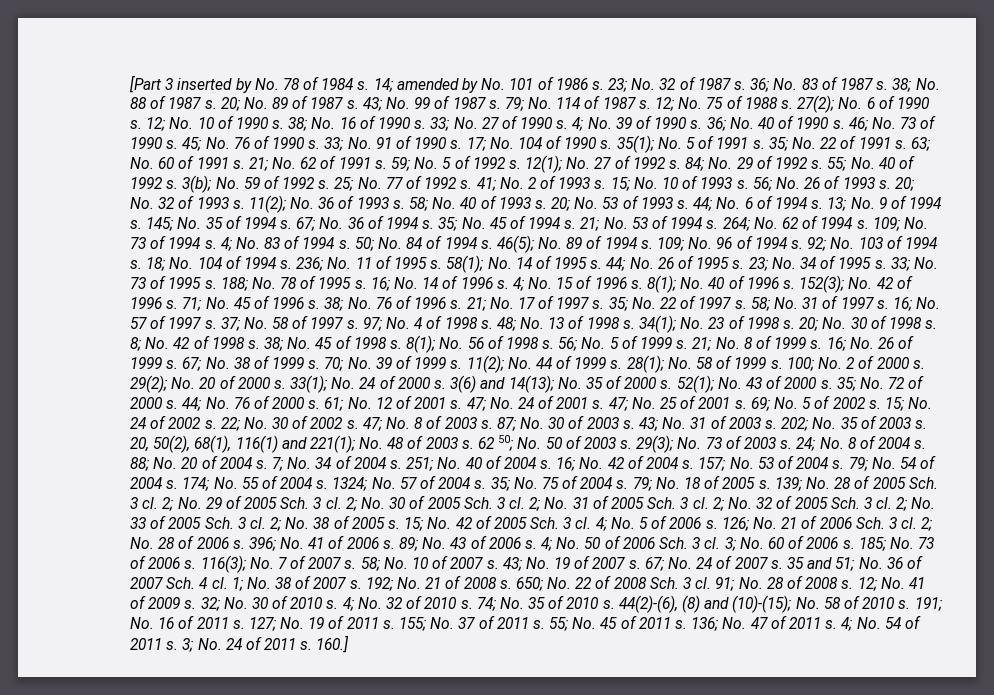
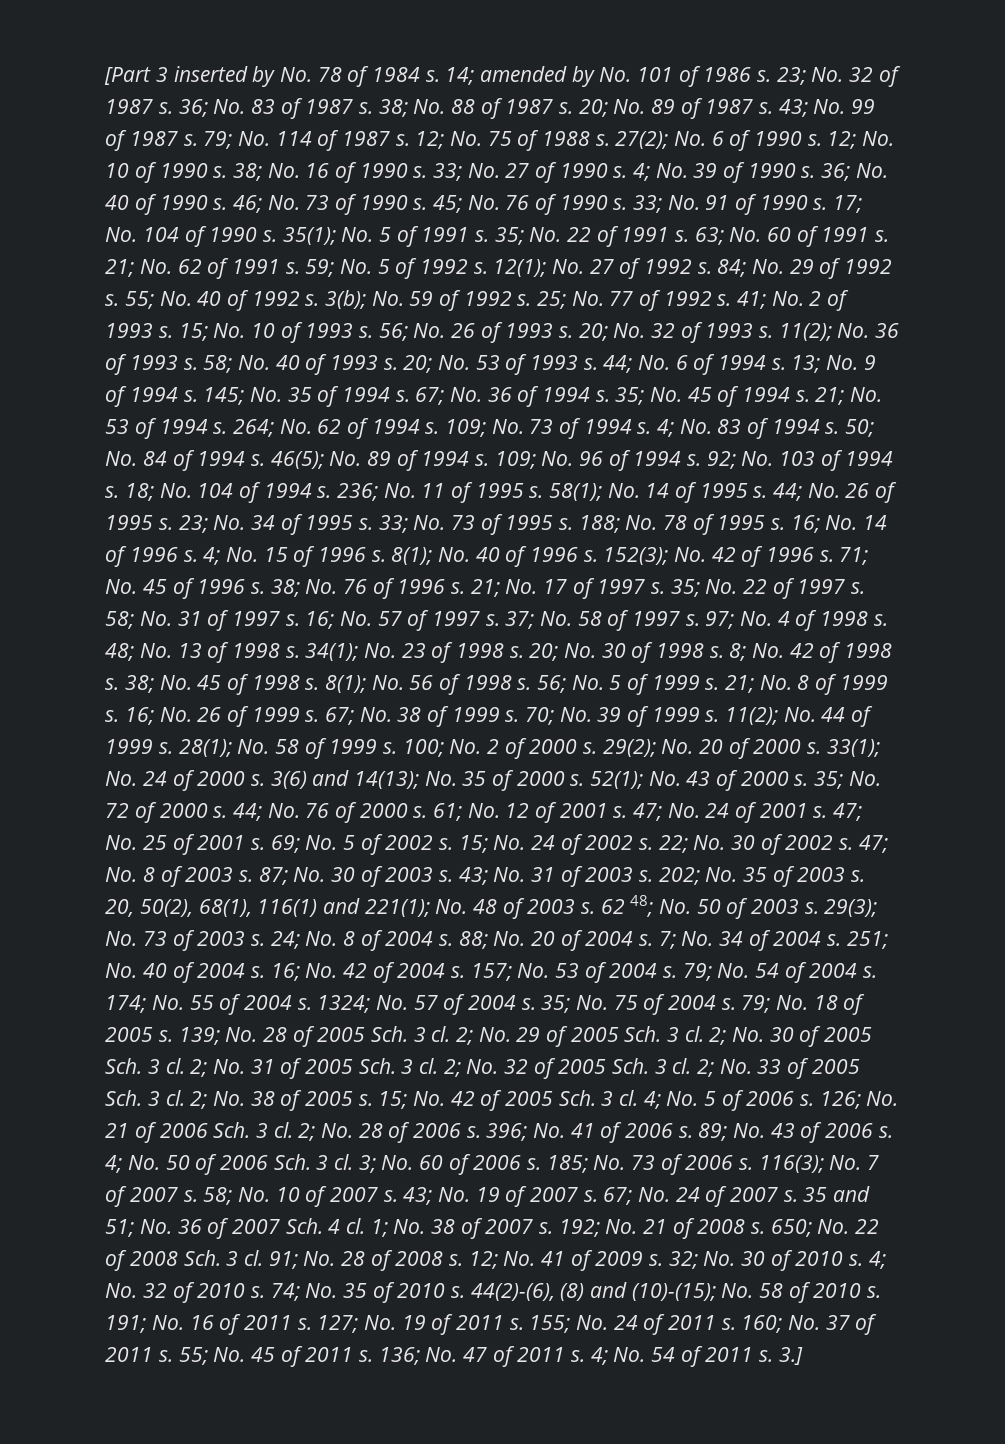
[498,435,514,451] 50; -> [630,895,654,917] 48;
(455, 623) none -> [613,1314,820,1335] 24 of 2011 s. 160; No.
[182,635,350,653] 3; No. 24 of 2011 s. 160.] -> [778,1347,803,1365] 3.]

